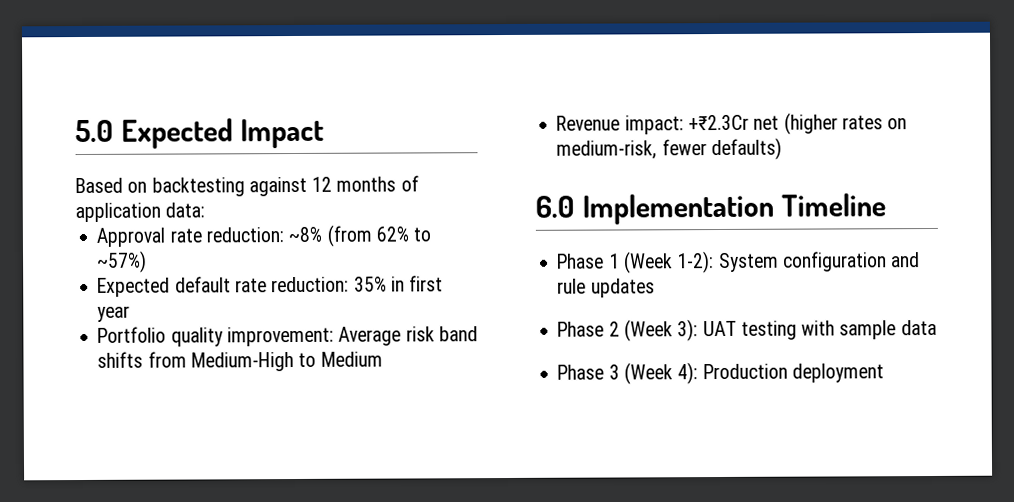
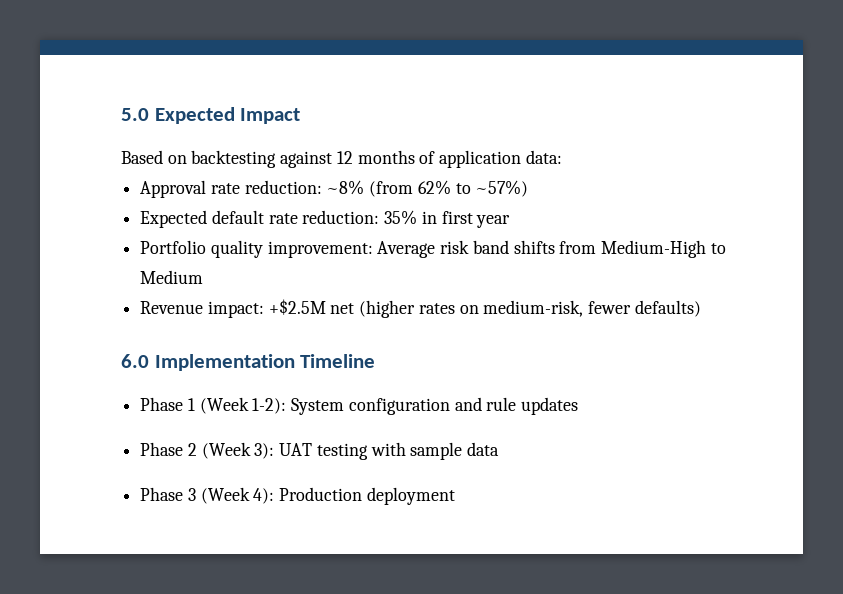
[687,114,749,131] +₹2.3Cr -> [268,299,326,315] +$2.5M

